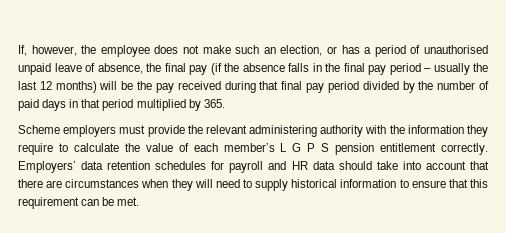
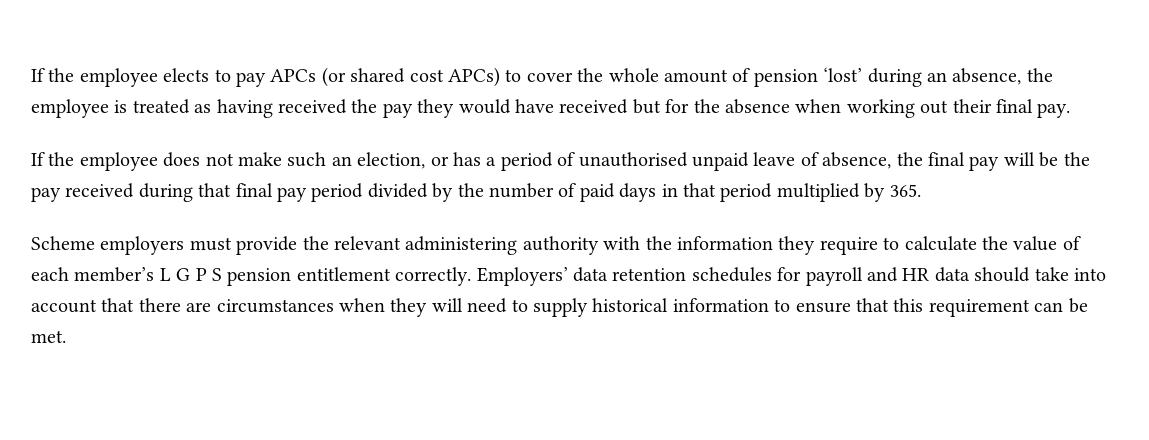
[18,45,77,56] If, however, -> [31,67,1053,87] [31,99,1071,118] [31,152,45,166] If the employee elects to pay APCs (or shared cost APCs) to cover the whole amount of pension ‘lost’ during an absence, the employee is treated as having received the pay they would have received but for the absence when working out their final pay. // If
[210,63,488,75] [18,81,97,93] (if the absence falls in the final pay period – usually the last 12 months) -> (1000, 163) none

